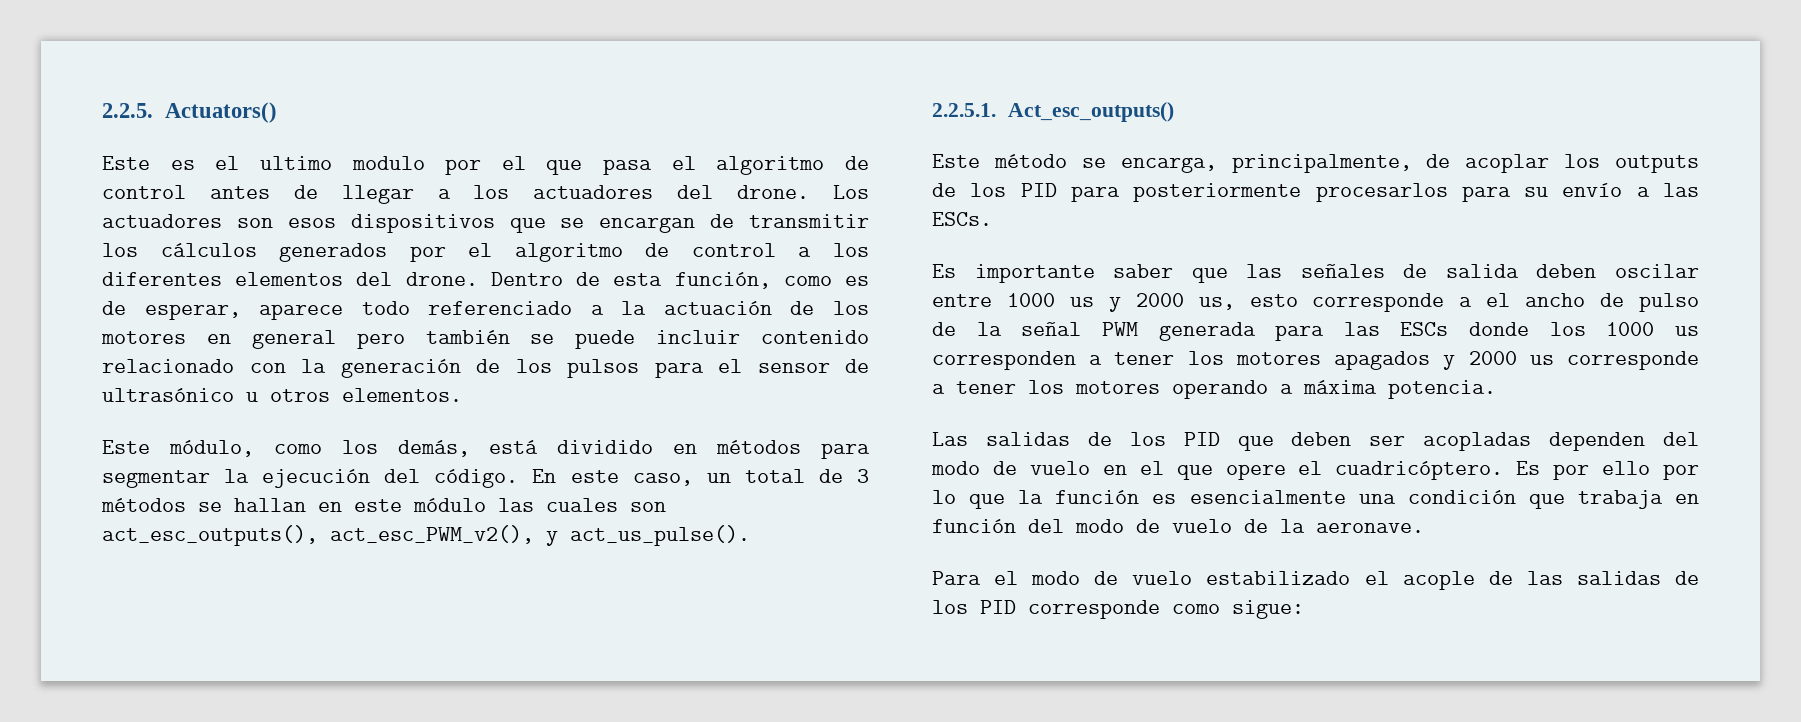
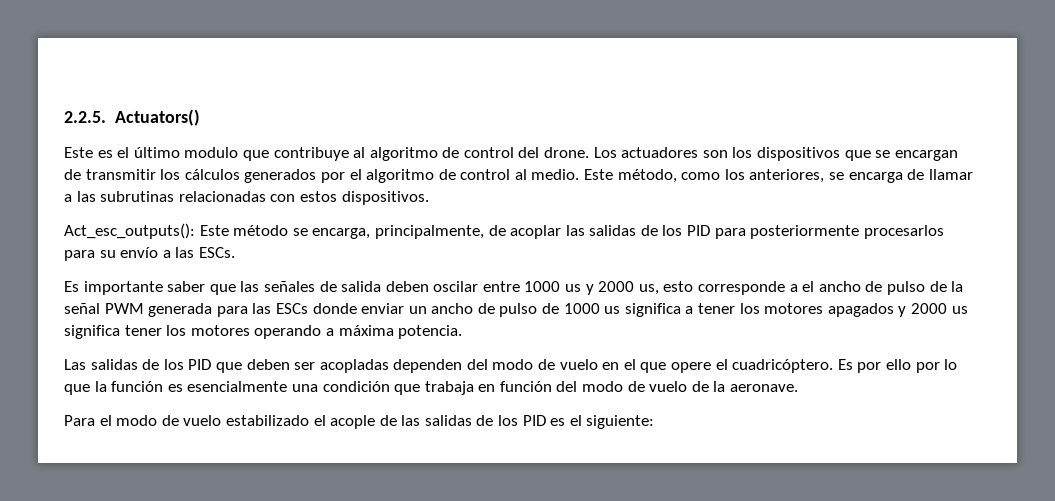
[259,156,869,175] [102,185,654,204] ultimo modulo por el que pasa el algoritmo de control antes de llegar a los actuadores -> [133,147,514,161] último modulo que contribuye al algoritmo de control
[287,218,336,228] esos -> [732,147,753,158] los
[798,243,869,257] [102,272,869,289] [102,301,869,320] [101,330,869,349] [102,359,869,378] [102,388,462,402] [102,440,871,459] [102,469,870,488] [101,498,666,512] [102,525,750,546] [932,102,1174,122] a los diferentes elementos del drone. Dentro de esta función, como es de esperar, aparece todo referenciado a la actuación de los motores en general pero también se puede incluir contenido relacionado con la generación de los pulsos para el sensor de ultrasónico u otros elementos. // Este módulo, como los demás, está dividido en métodos para segmentar la ejecución del código. En este caso, un total de 3 métodos se hallan en este módulo las cuales son act_esc_outputs(), act_esc_PWM_v2(), y act_us_pulse(). // 2.2.5.1. Act_esc_outputs() // -> [514,169,973,183] [64,191,429,205] [64,223,195,239] al medio. Este método, como los anteriores, se encarga de llamar a las subrutinas relacionadas con estos dispositivos. // Act_esc_outputs():
[1564,154,1699,173] los outputs -> [565,225,637,236] las salidas
[1549,322,1699,336] [932,351,1076,370] los 1000 us corresponden -> [361,303,681,317] enviar un ancho de pulso de 1000 us significa
[1567,351,1699,370] [932,384,945,394] corresponde a -> [64,325,120,339] significa
[1028,600,1304,619] corresponde como sigue: -> [550,415,655,429] es el siguiente:

